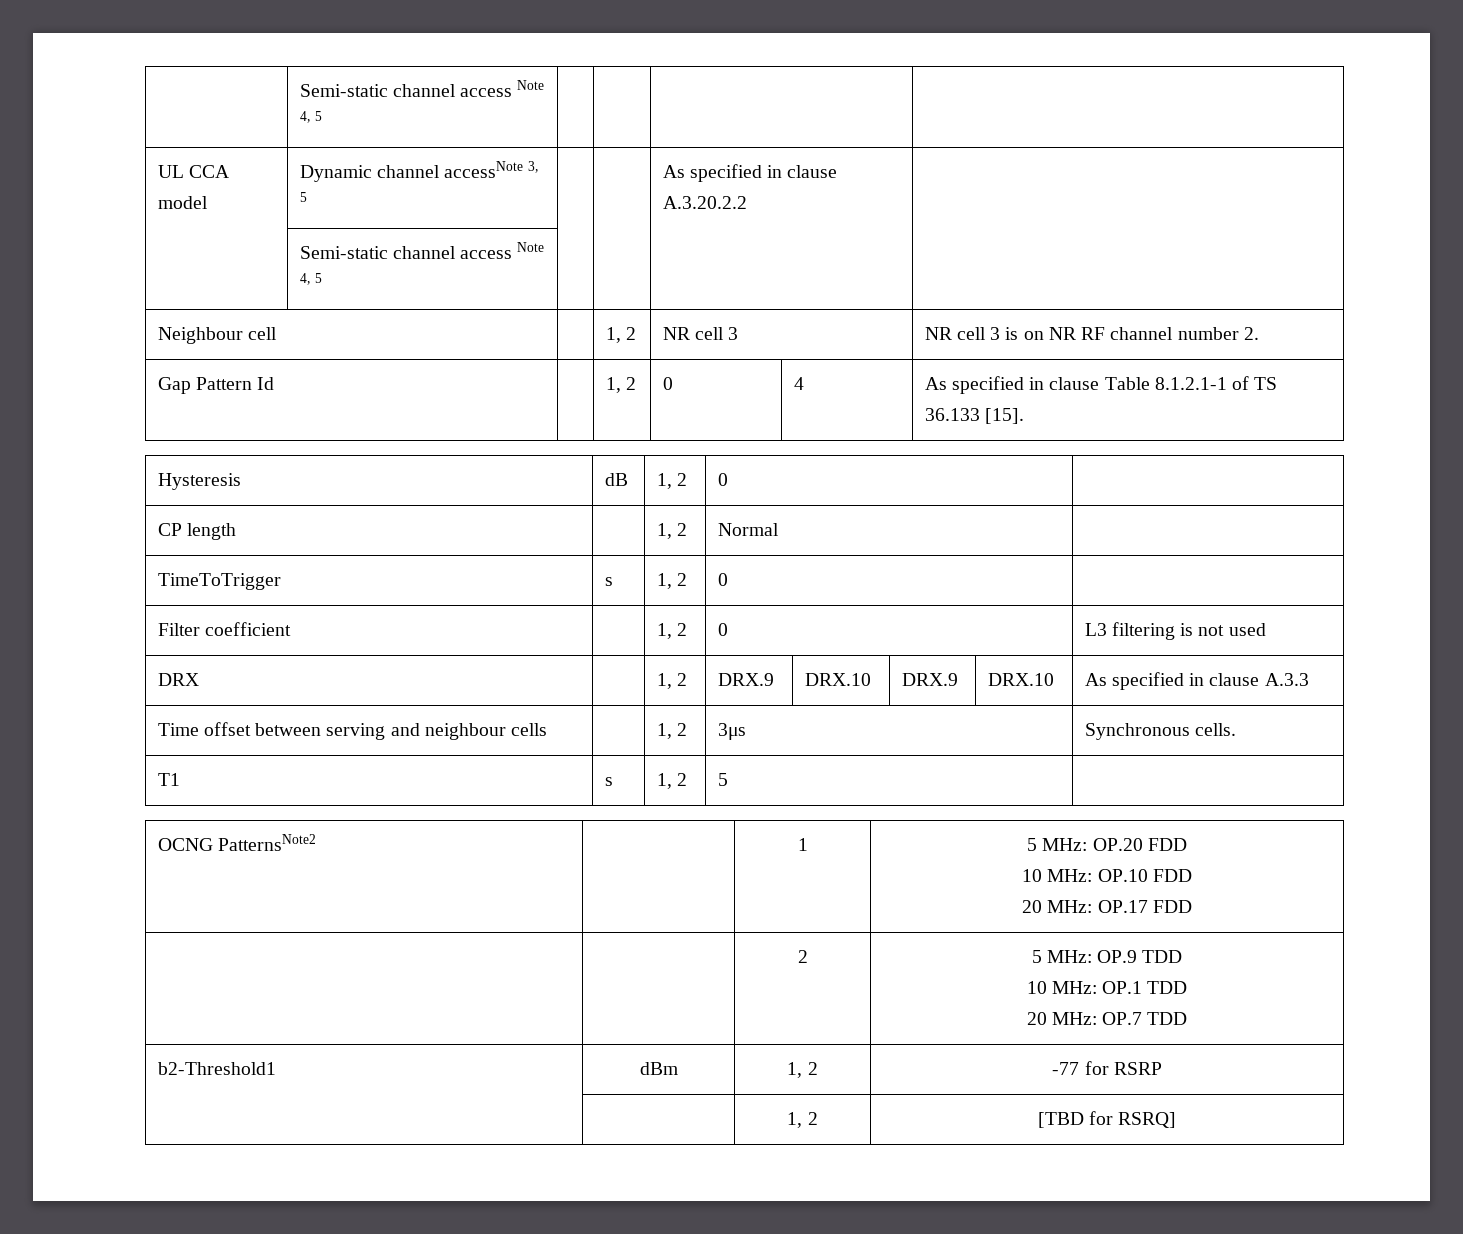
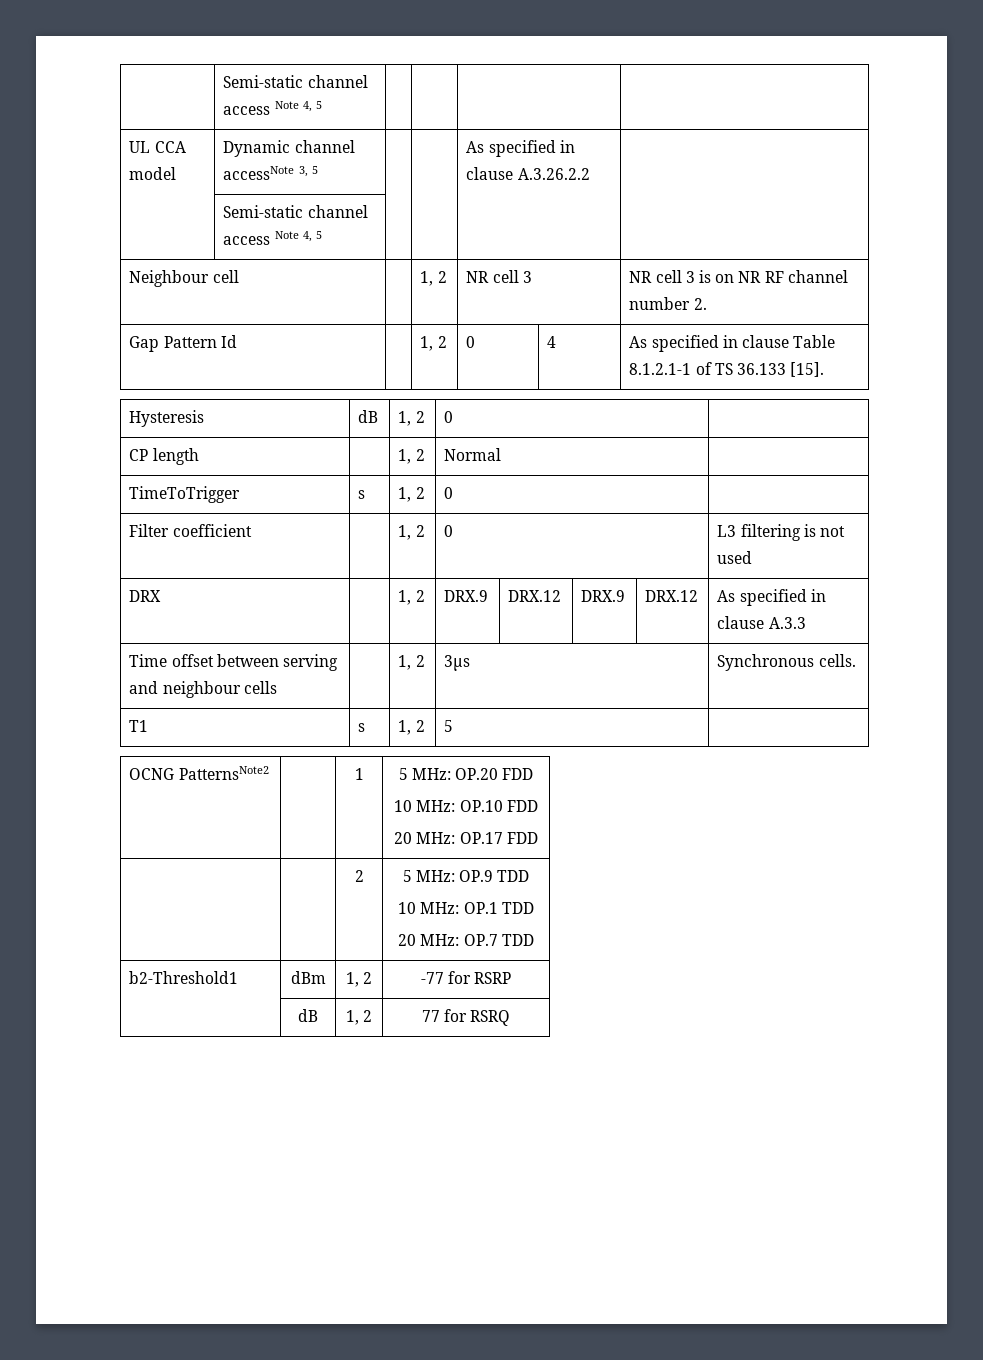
[662,196,747,209] A.3.20.2.2 -> [517,168,590,180] A.3.26.2.2
[804,673,871,686] [901,673,958,686] [987,673,1054,686] DRX.10 | DRX.9 | DRX.10 -> [508,590,562,602] [581,590,626,602] [645,590,699,602] DRX.12 | DRX.9 | DRX.12
[787,1112,818,1128] [1037,1111,1177,1128] | 1, 2 | [TBD for RSRQ] -> [298,1009,318,1022] [345,1010,373,1025] [421,1009,511,1026] dB | 1, 2 | 77 for RSRQ

